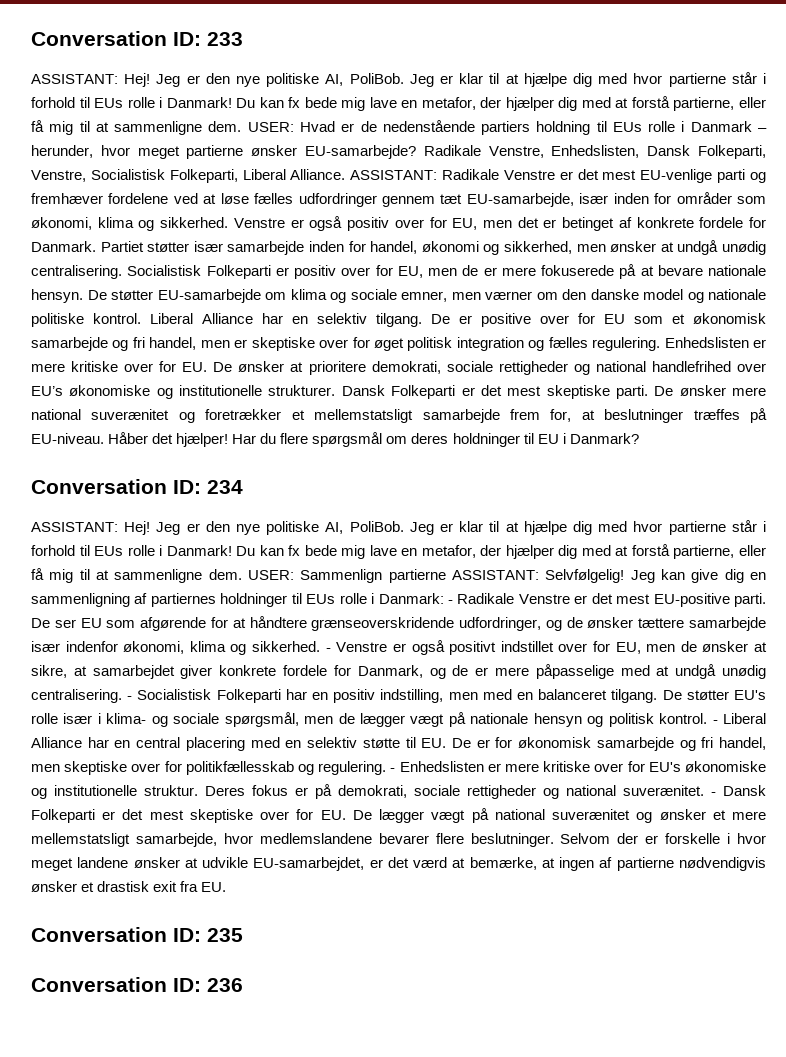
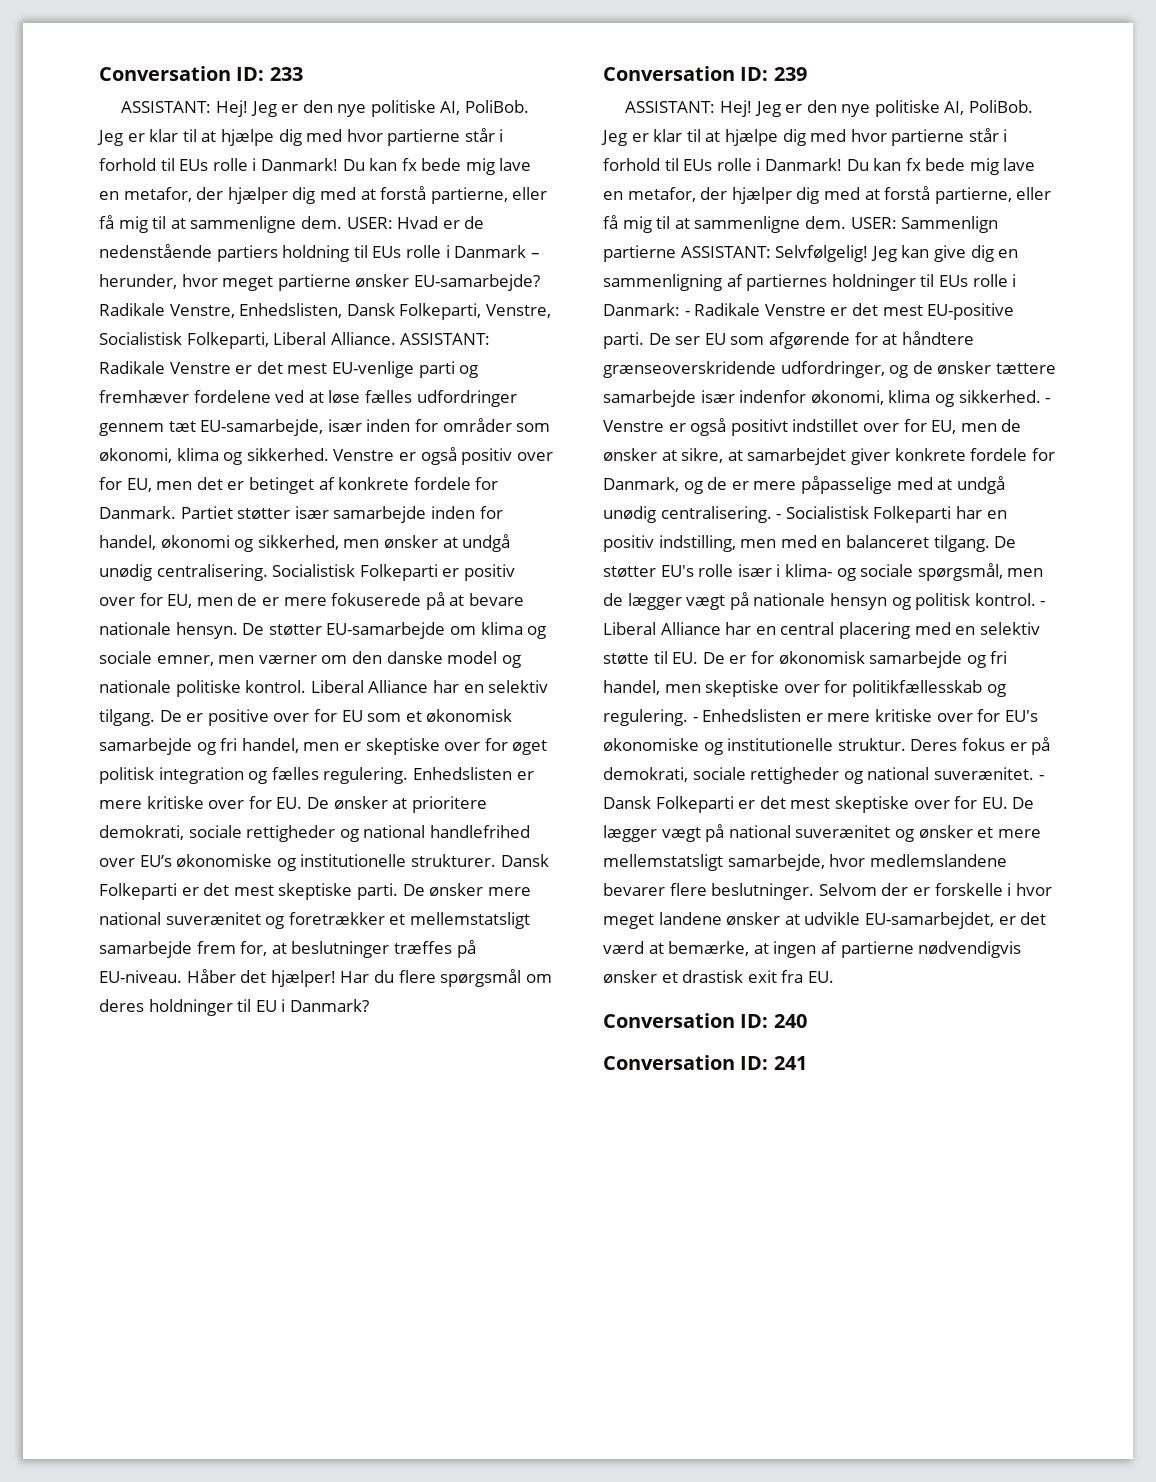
[207,480,243,494] 234 -> [773,67,807,81] 239
[207,928,243,942] [31,977,243,992] 235 // Conversation ID: 236 -> [773,1014,807,1028] [603,1055,807,1070] 240 // Conversation ID: 241

